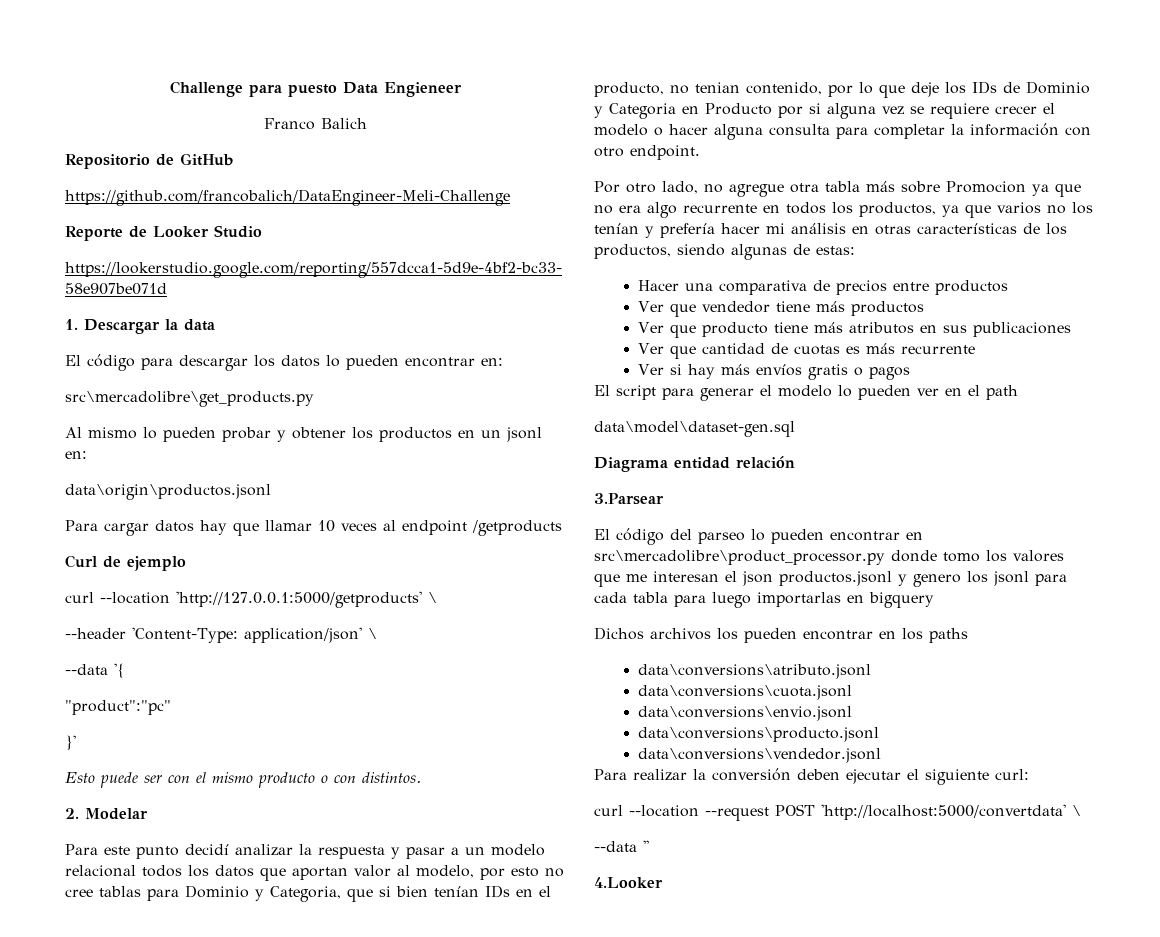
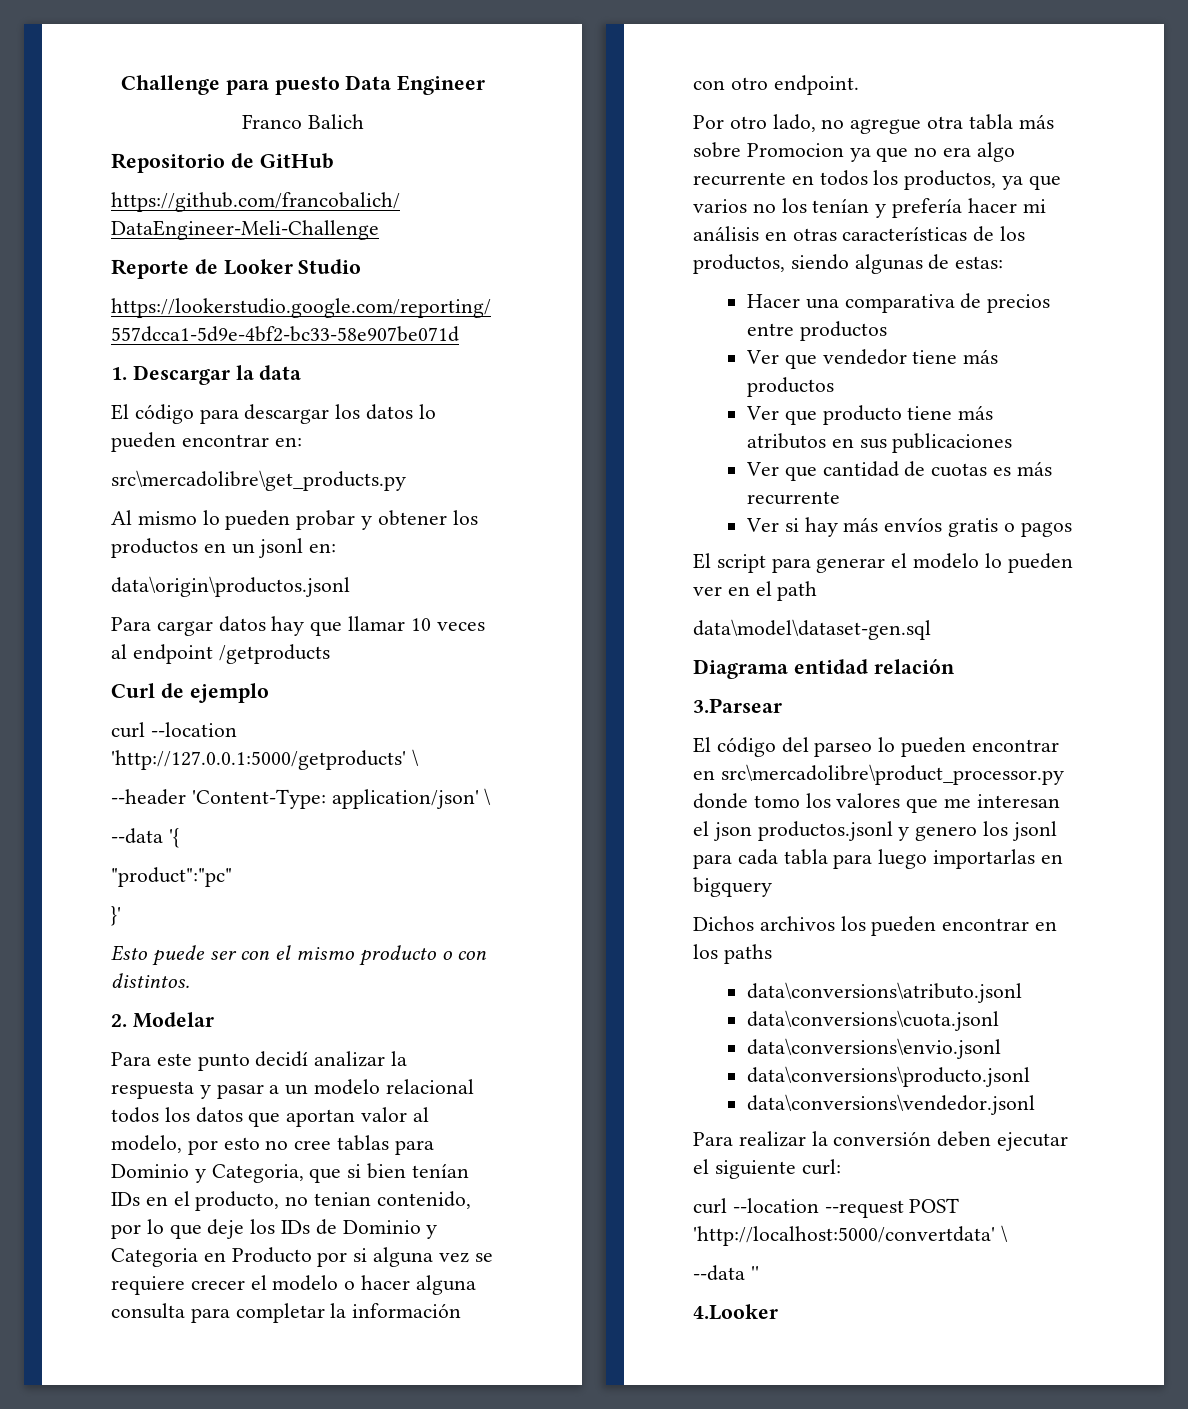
[384,82,462,97] Engieneer -> [397,75,486,95] Engineer

